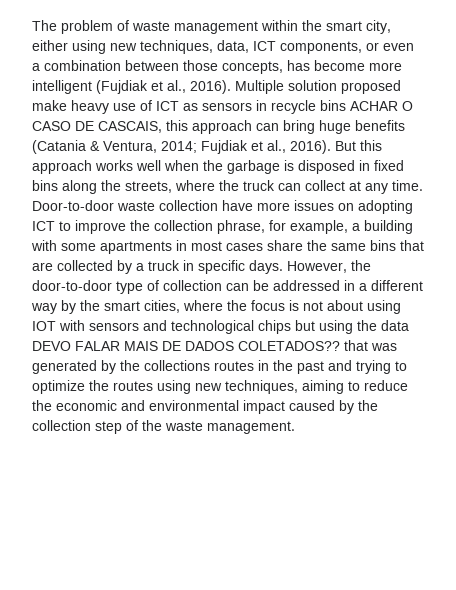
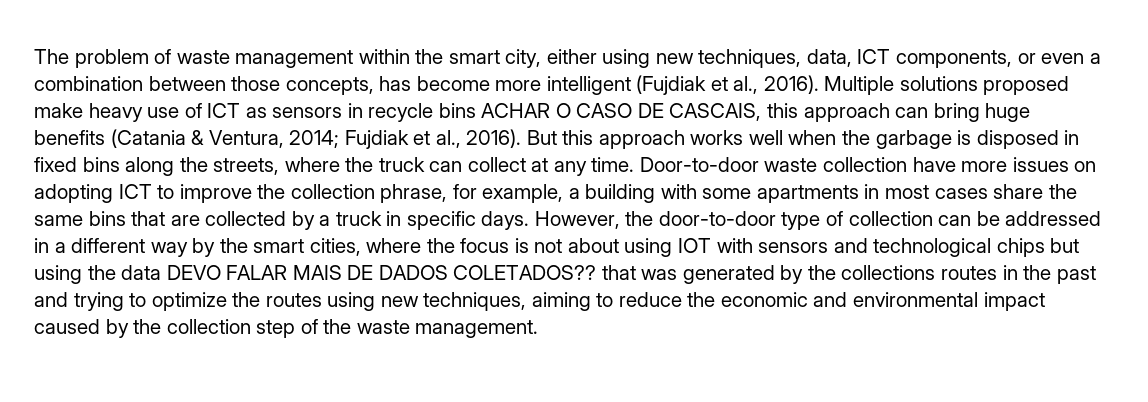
[288,80,337,91] solution -> [899,76,978,91] solutions

